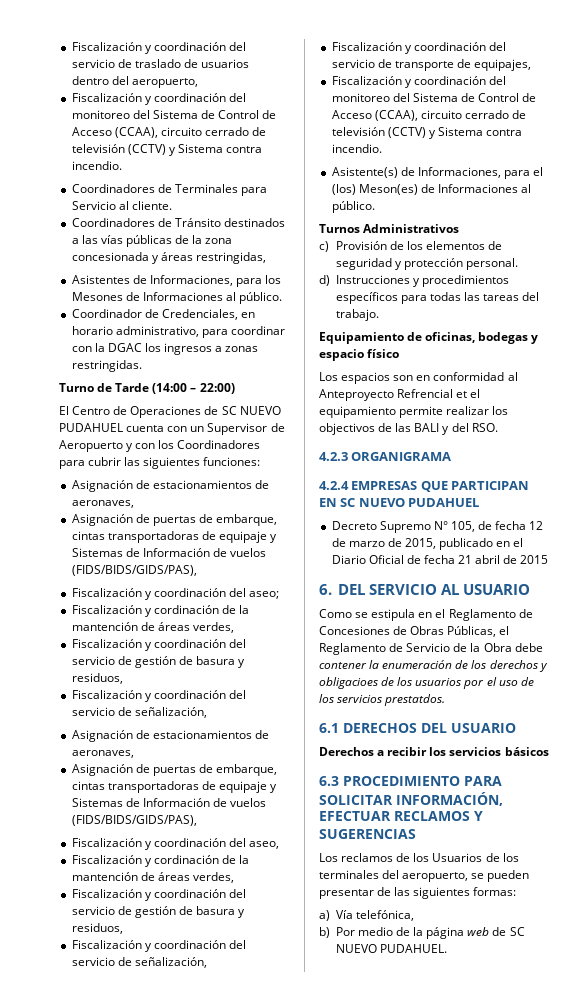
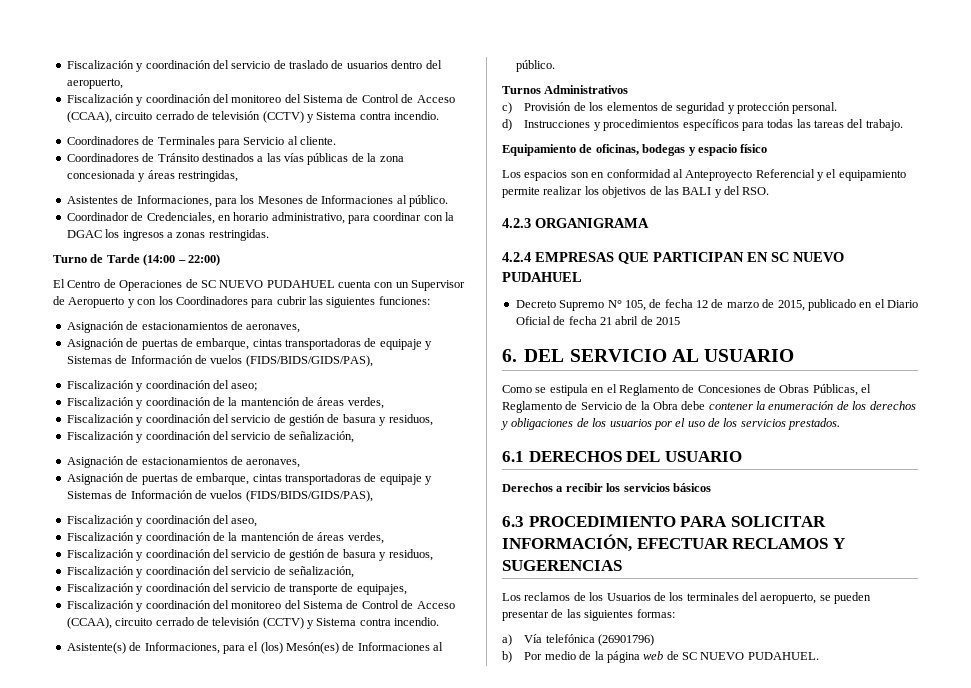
[153,605,219,614] cordinación -> [145,397,211,406] coordinación
[153,855,219,864] cordinación -> [145,532,211,541] coordinación
[358,184,418,195] Meson(es) -> [286,642,339,654] Mesón(es)
[397,389,468,398] Refrencial et -> [755,169,824,181] Referencial y
[319,423,375,435] objectivos -> [602,186,647,198] objetivos
[319,677,378,689] obligacioes -> [511,418,574,430] obligaciones
[384,694,446,706] prestatdos. -> [788,418,841,430] prestados.
[355,910,414,921] telefónica, -> [545,634,655,646] telefónica (26901796)

